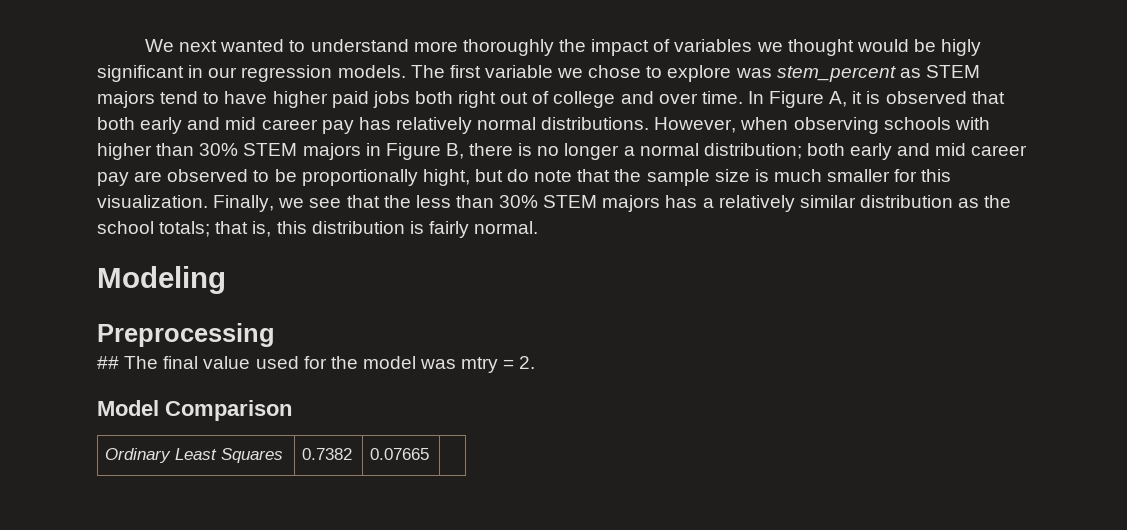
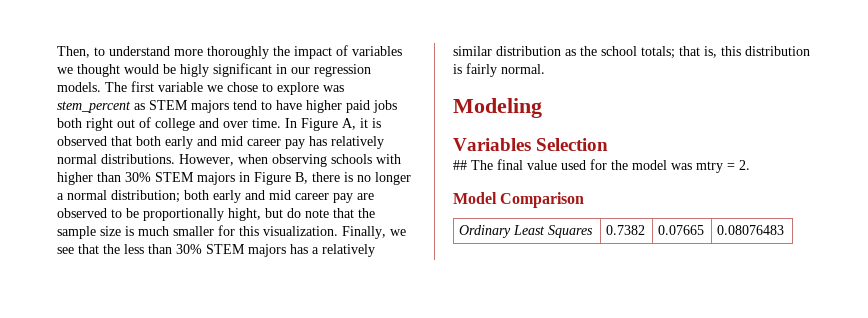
[145,39,285,52] We next wanted -> [57,46,90,58] Then,
[97,323,275,347] Preprocessing -> [453,138,609,151] Variables Selection
(430, 454) none -> [717,225,785,235] 0.08076483

